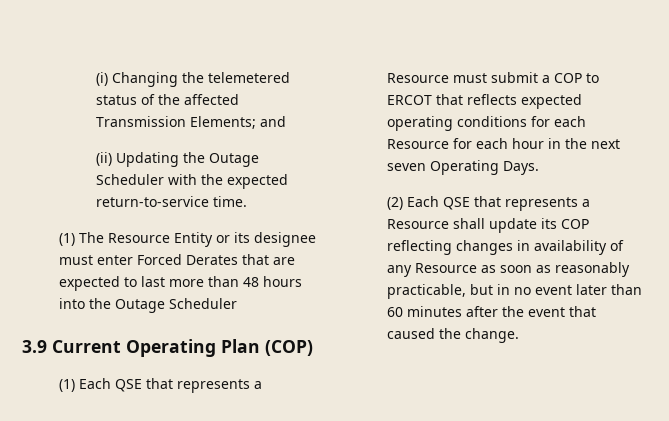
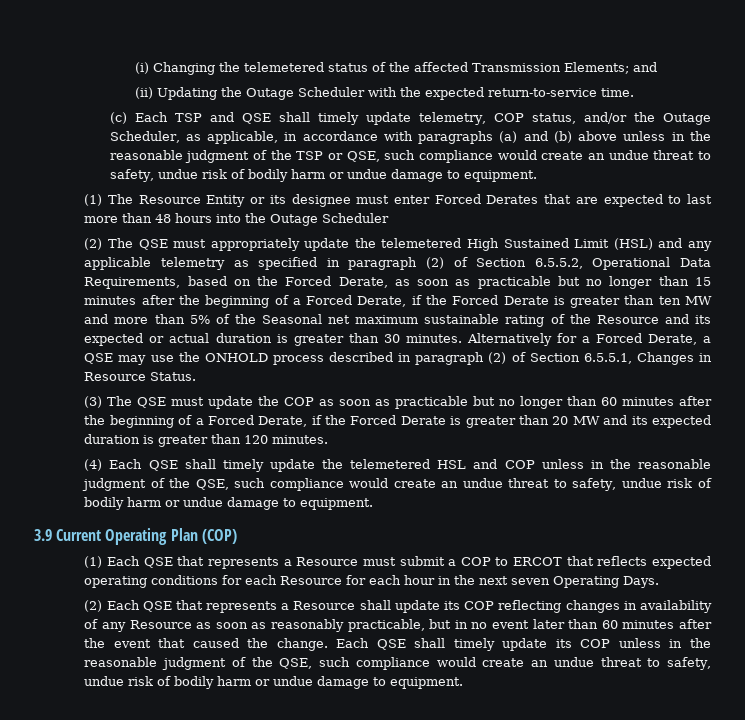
(247, 201) none -> [109,112,711,125] [109,131,712,144] [109,150,711,163] [109,169,537,182] // (c) Each TSP and QSE shall timely update telemetry, COP status, and/or the Outage Scheduler, as applicable, in accordance with paragraphs (a) and (b) above unless in the reasonable judgment of the TSP or QSE, such compliance would create an undue threat to safety, undue risk of bodily harm or undue damage to equipment.
(237, 303) none -> [84,238,713,251] [84,257,712,270] [84,276,712,289] [84,295,713,308] [84,314,711,327] [84,333,711,346] [84,352,712,365] [84,372,197,381] [84,396,712,409] [84,415,712,428] [84,434,329,447] [84,459,711,472] [82,478,713,491] [84,497,374,510] // (2) The QSE must appropriately update the telemetered High Sustained Limit (HSL) and any applicable telemetry as specified in paragraph (2) of Section 6.5.5.2, Operational Data Requirements, based on the Forced Derate, as soon as practicable but no longer than 15 minutes after the beginning of a Forced Derate, if the Forced Derate is greater than ten MW and more than 5% of the Seasonal net maximum sustainable rating of the Resource and its expected or actual duration is greater than 30 minutes. Alternatively for a Forced Derate, a QSE may use the ONHOLD process described in paragraph (2) of Section 6.5.5.1, Changes in Resource Status. // (3) The QSE must update the COP as soon as practicable but no longer than 60 minutes after the beginning of a Forced Derate, if the Forced Derate is greater than 20 MW and its expected duration is greater than 120 minutes. // (4) Each QSE shall timely update the telemetered HSL and COP unless in the reasonable judgment of the QSE, such compliance would create an undue threat to safety, undue risk of bodily harm or undue damage to equipment.
(519, 335) none -> [336,638,712,651] [84,657,712,670] [84,676,464,689] Each QSE shall timely update its COP unless in the reasonable judgment of the QSE, such compliance would create an undue threat to safety, undue risk of bodily harm or undue damage to equipment.

